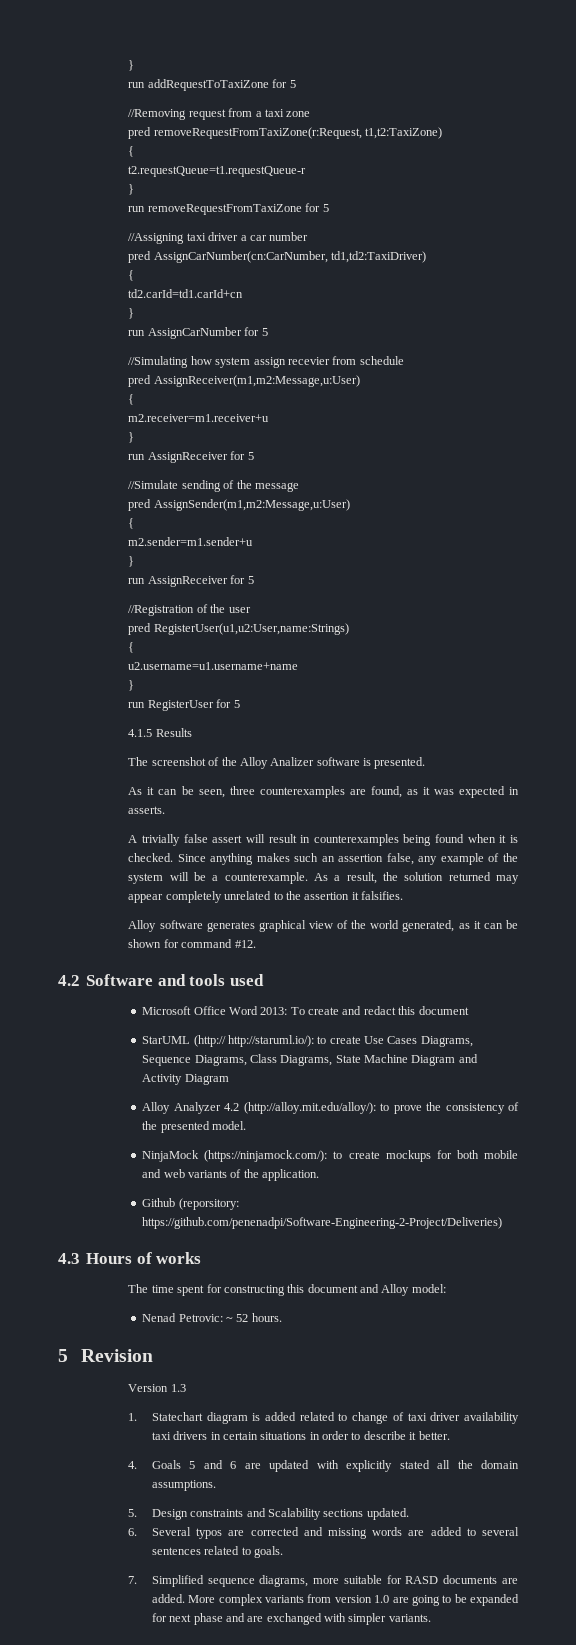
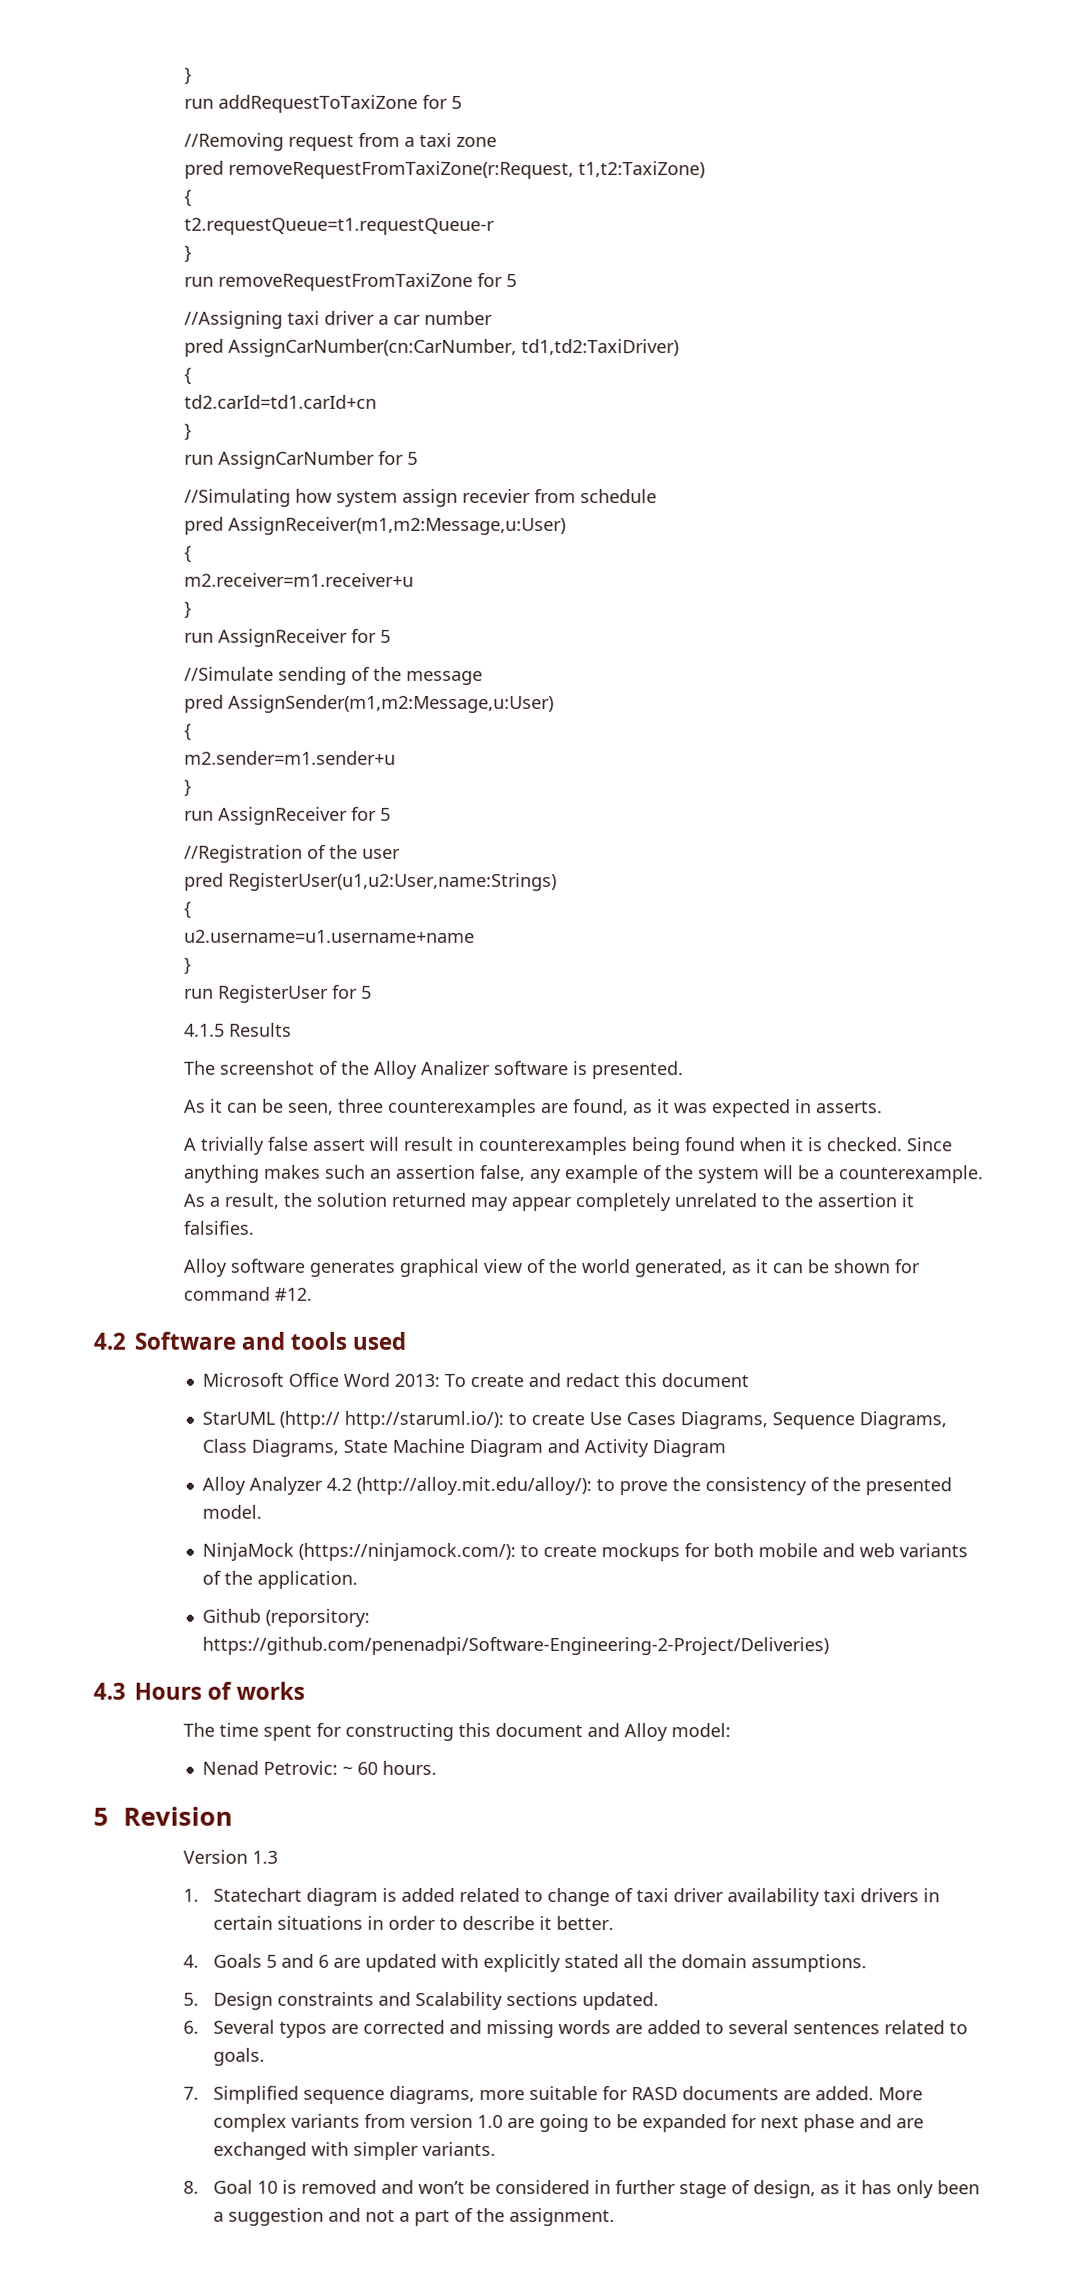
[236,1314,249,1322] 52 -> [357,1761,379,1775] 60
(431, 1618) none -> [182,2179,980,2199] [212,2207,615,2227] // 8. Goal 10 is removed and won’t be considered in further stage of design, as it has only been a suggestion and not a part of the assignment.

